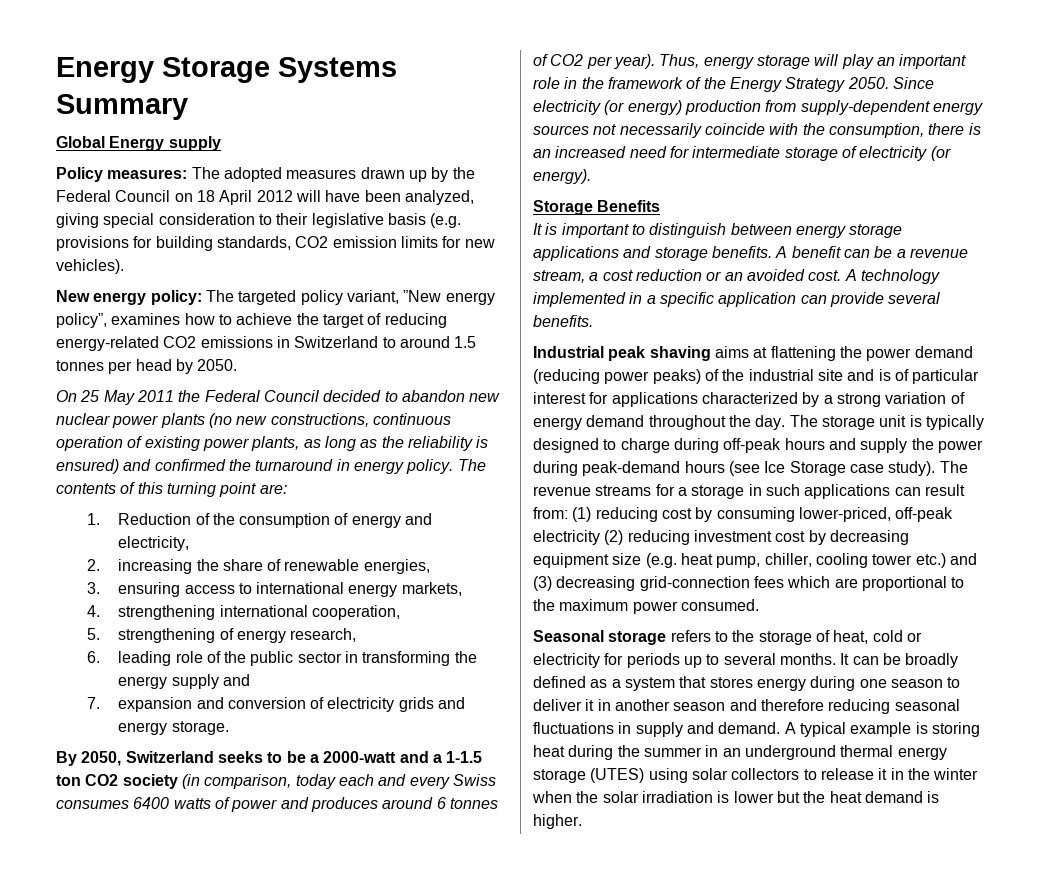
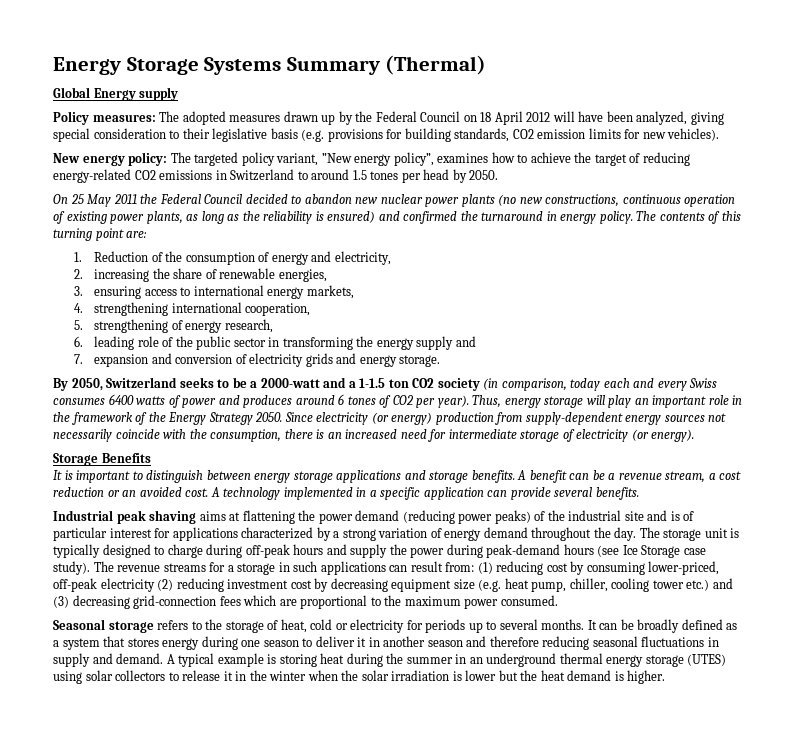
(188, 107) none -> [385,55,487,75] (Thermal)
[56,360,104,371] tonnes -> [370,171,399,180] tones
[449,798,498,809] tonnes -> [347,396,376,405] tones

